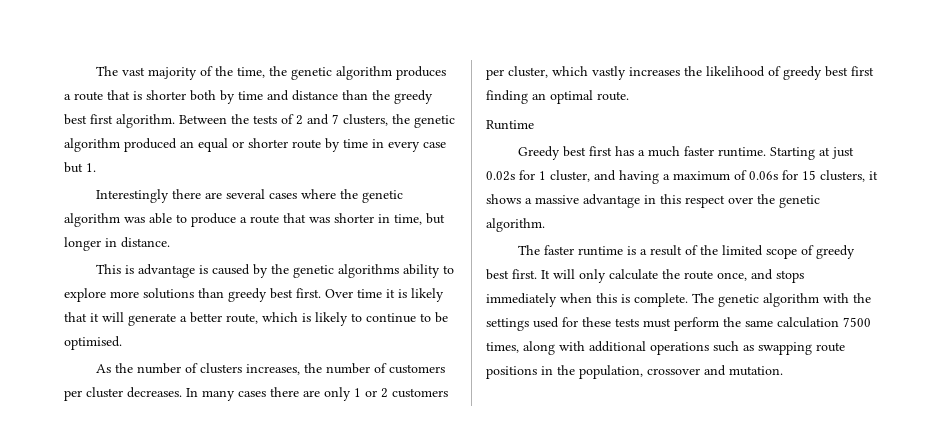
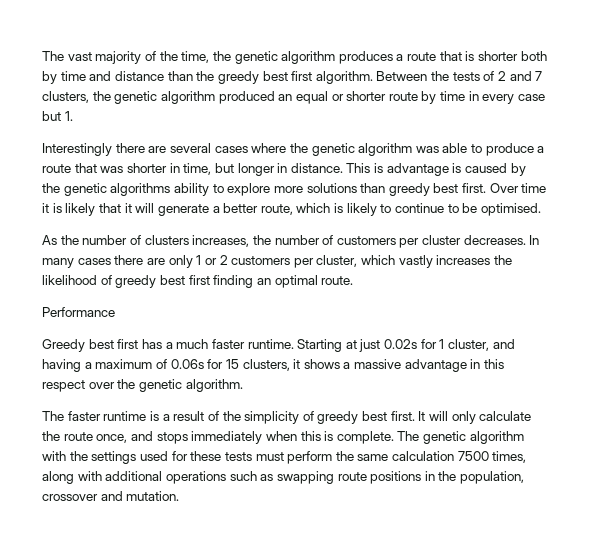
(170, 242) // -> (343, 168) none
[486,120,534,130] Runtime -> [42,307,115,317] Performance
[721,245,797,259] limited scope -> [244,411,300,424] simplicity

